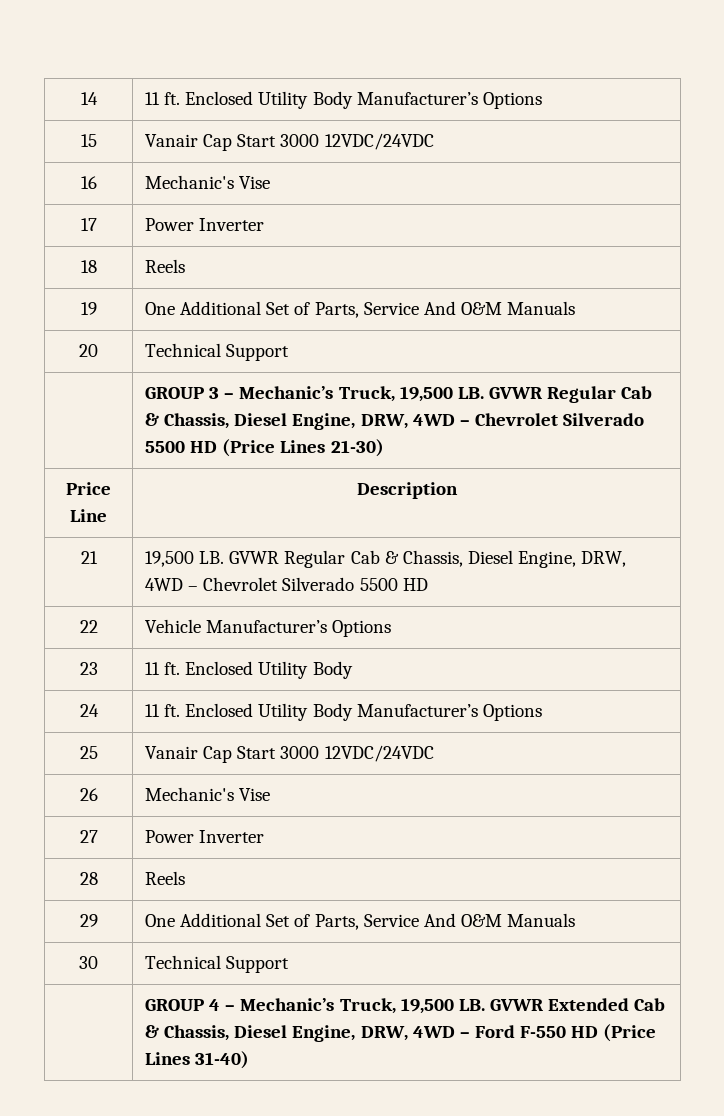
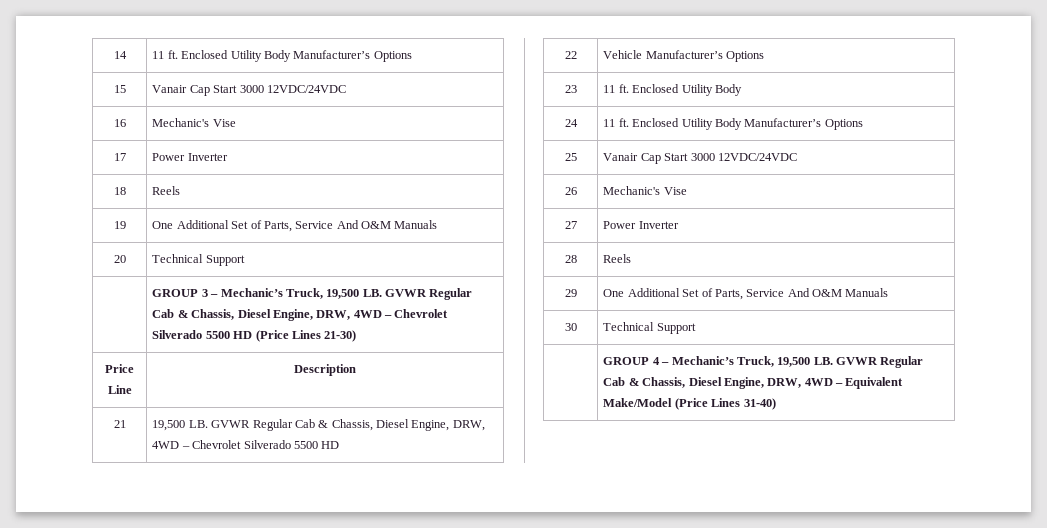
[548,998,666,1011] [145,1025,599,1042] Extended Cab & Chassis, Diesel Engine, DRW, 4WD – Ford F-550 HD -> [880,356,924,368] [603,377,904,389] [603,398,673,407] Regular Cab & Chassis, Diesel Engine, DRW, 4WD – Equivalent Make/Model

